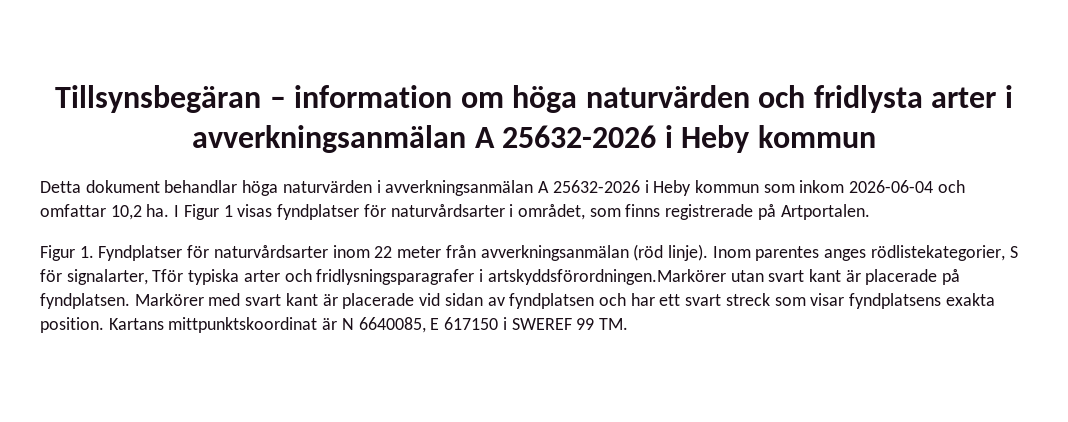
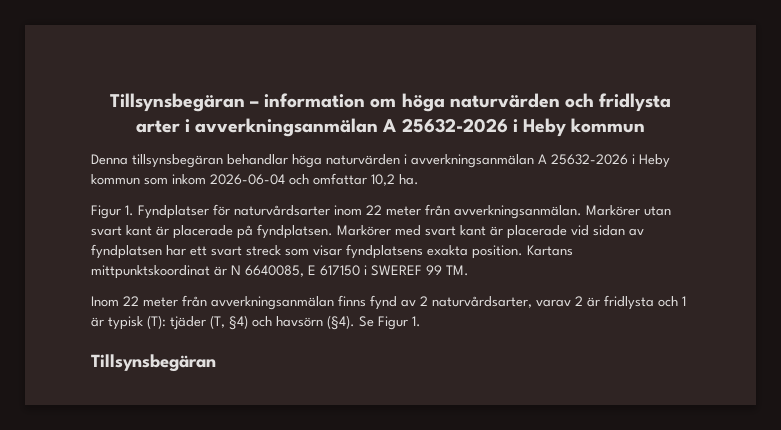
[40,180,160,193] Detta dokument -> [91,154,223,168] Denna tillsynsbegäran
[174,204,870,220] I Figur 1 visas fyndplatser för naturvårdsarter i området, som finns registrerade på Artportalen. -> (419, 179) none
[480,244,1018,261] [40,269,726,285] avverkningsanmälan (röd linje). Inom parentes anges rödlistekategorier, S för signalarter, Tför typiska arter och fridlysningsparagrafer i artskyddsförordningen.Markörer -> [454,205,640,219] avverkningsanmälan. Markörer
[598,293,626,306] och -> (162, 251) none
(628, 324) none -> [91,295,686,310] [91,315,421,330] [91,354,216,372] // Inom 22 meter från avverkningsanmälan finns fynd av 2 naturvårdsarter, varav 2 är fridlysta och 1 är typisk (T): tjäder (T, §4) och havsörn (§4). Se Figur 1. // Tillsynsbegäran

